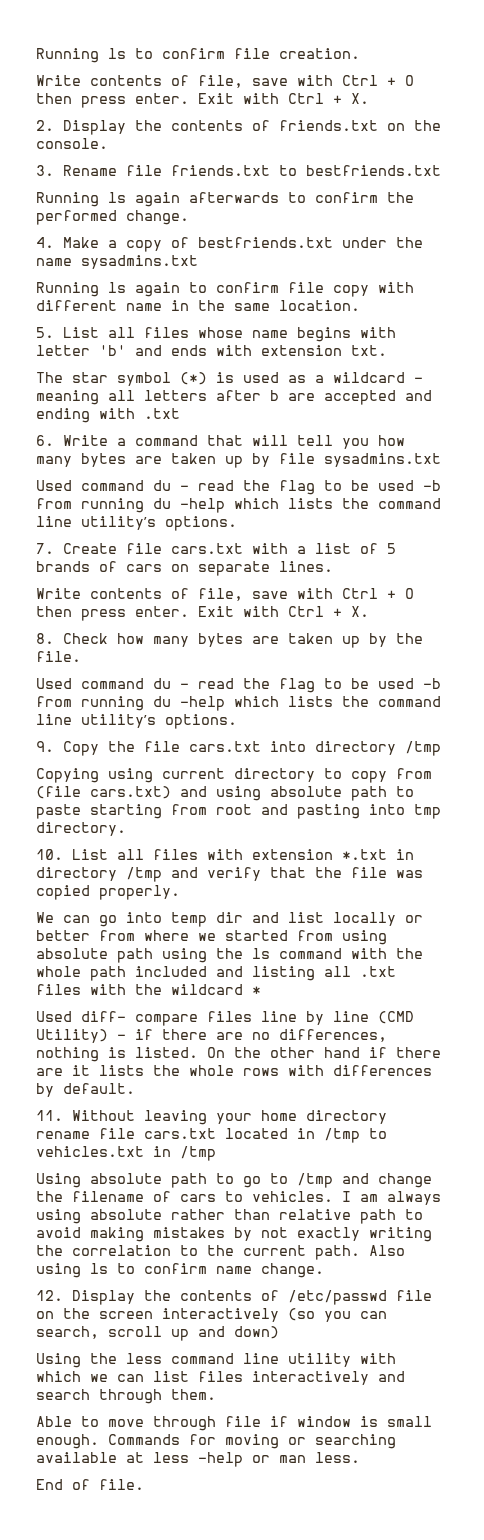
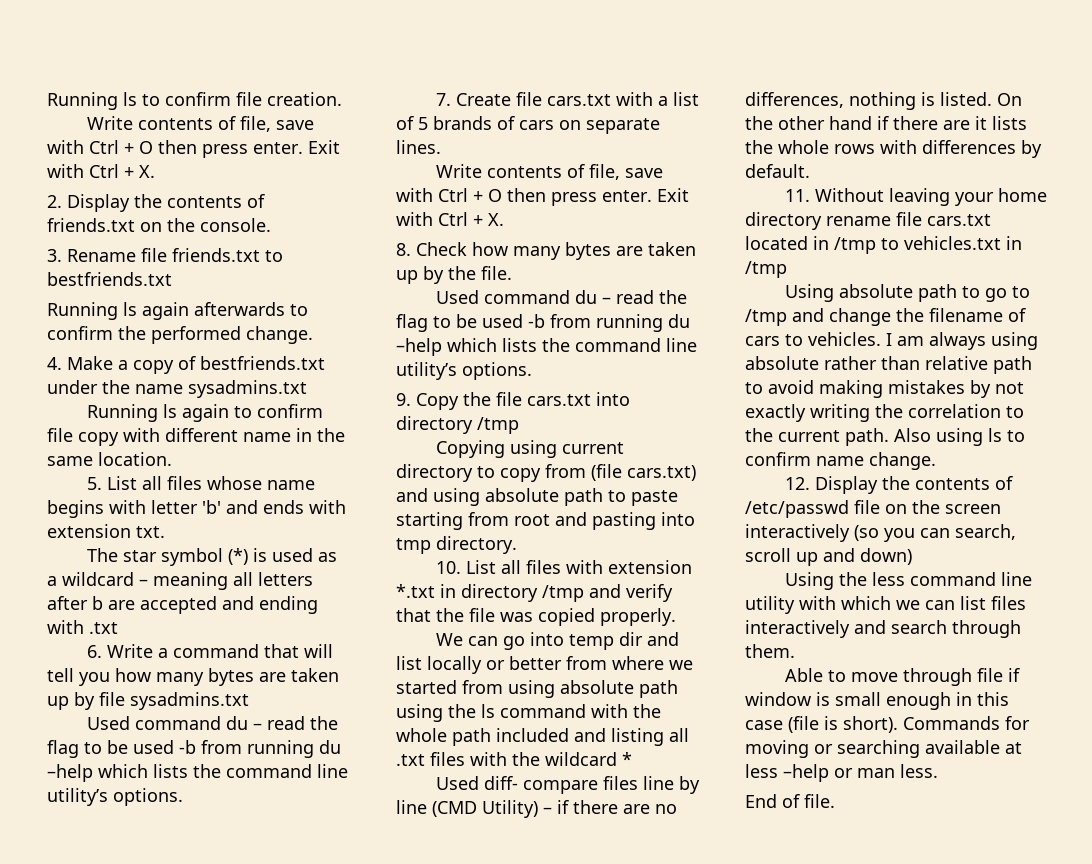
[36,1434,99,1449] enough. -> [886,692,1009,710] [745,716,898,733] enough in this case (file is short).

